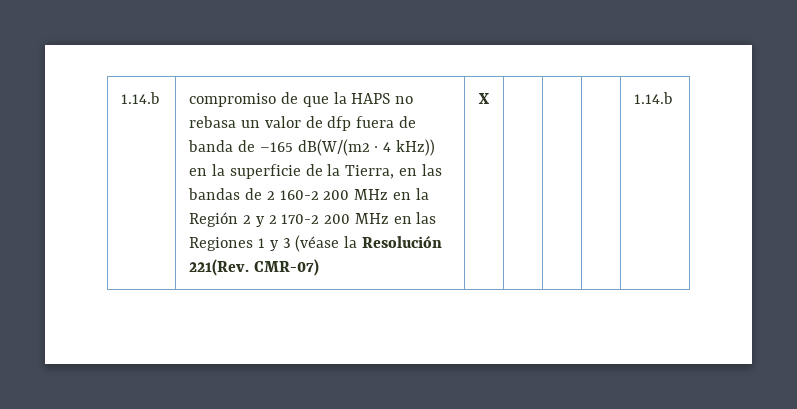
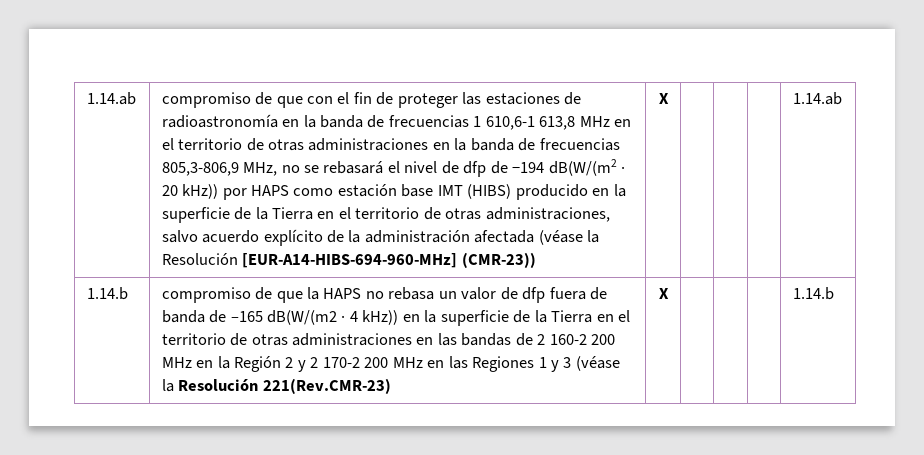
(121, 98) none -> [86,92,136,105] [161,92,582,108] [161,114,632,130] [161,138,620,151] [161,159,626,177] [161,184,626,200] [161,207,610,223] [161,229,600,246] [161,252,536,268] [658,93,669,104] [792,92,842,105] 1.14.ab | compromiso de que con el fin de proteger las estaciones de radioastronomía en la banda de frecuencias 1 610,6-1 613,8 MHz en el territorio de otras administraciones en la banda de frecuencias 805,3-806,9 MHz, no se rebasará el nivel de dfp de −194 dB(W/(m2 · 20 kHz)) por HAPS como estación base IMT (HIBS) producido en la superficie de la Tierra en el territorio de otras administraciones, salvo acuerdo explícito de la administración afectada (véase la Resolución [EUR-A14-HIBS-694-960-MHz] (CMR-23)) | X | | | | 1.14.ab //
[345,165,395,179] Tierra, -> [551,310,630,323] [161,333,412,346] Tierra en el territorio de otras administraciones
[189,259,320,276] 221(Rev. CMR-07) -> [262,378,391,394] 221(Rev.CMR-23)

